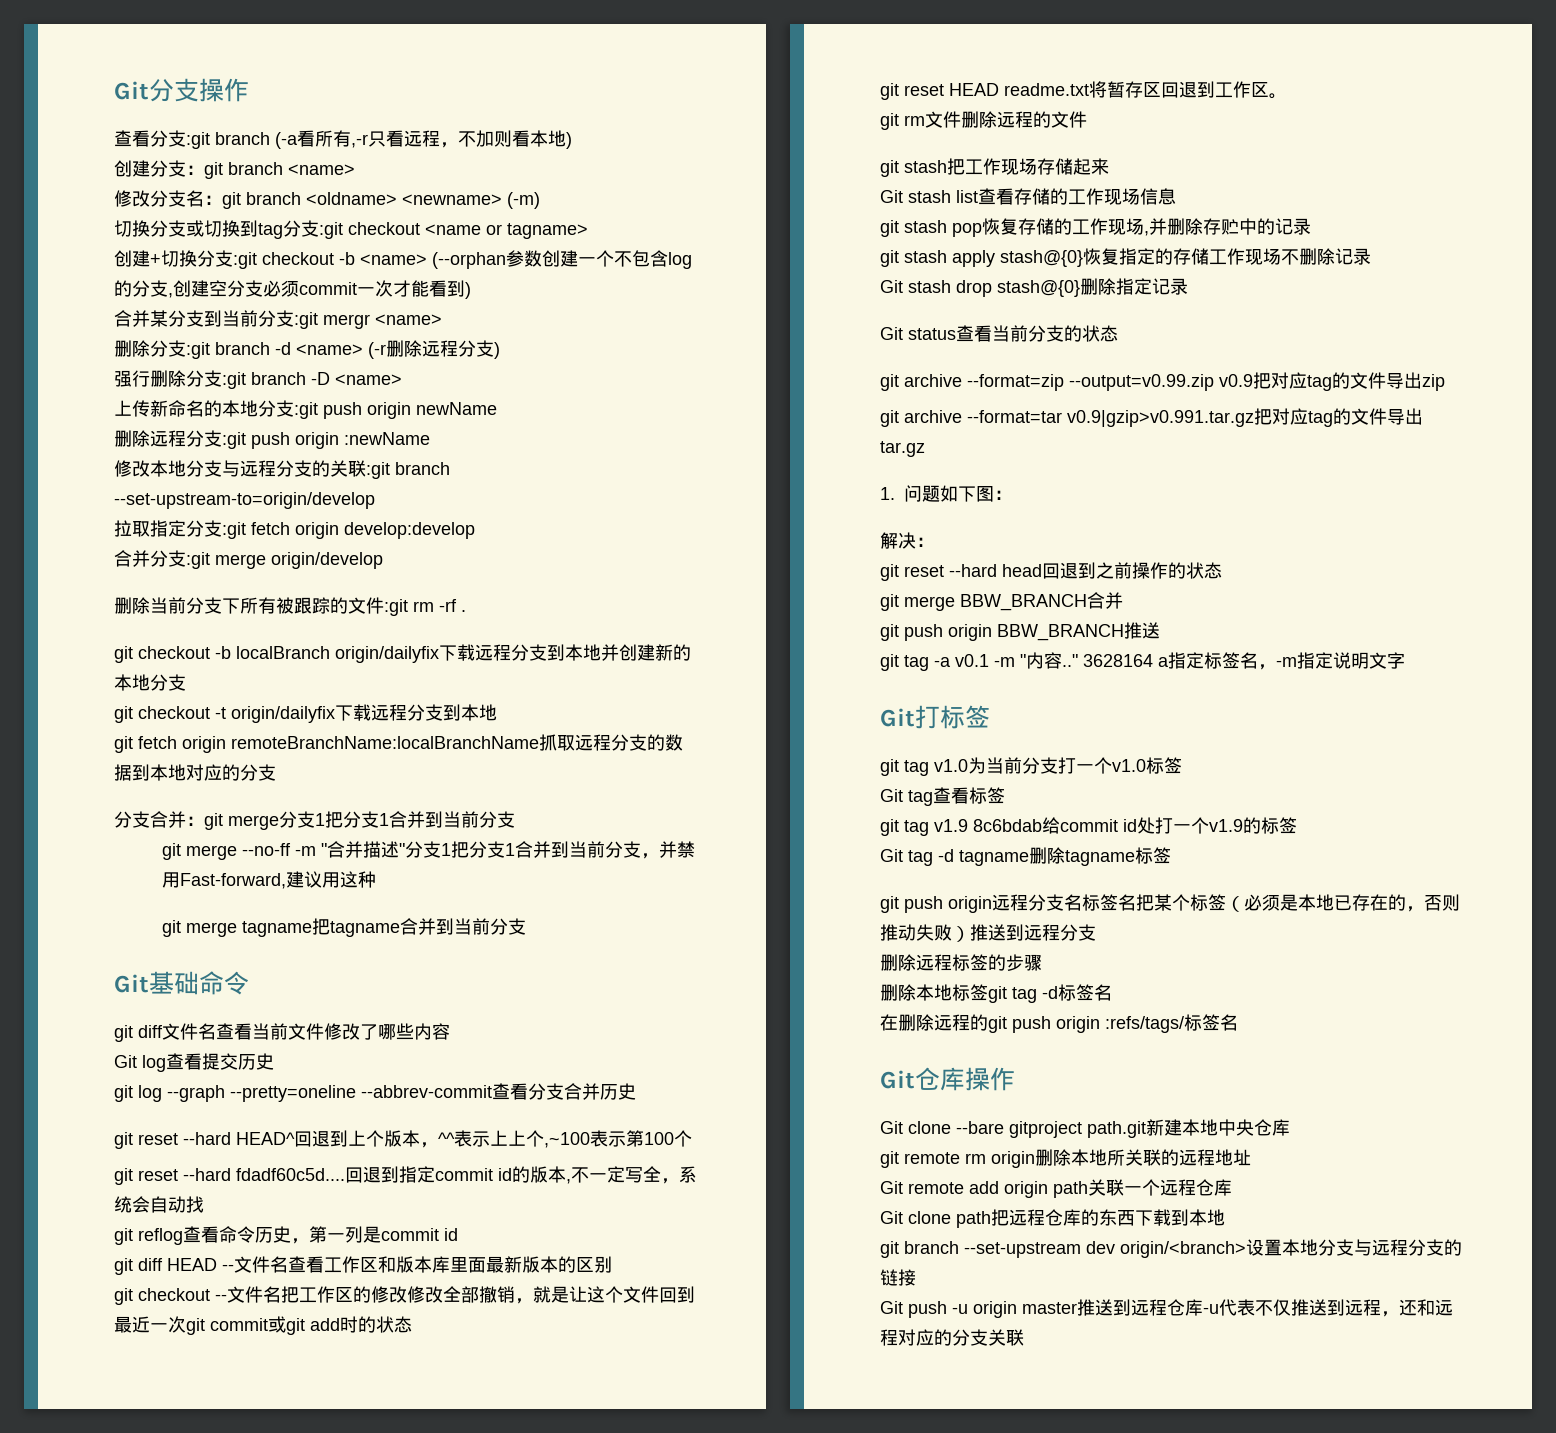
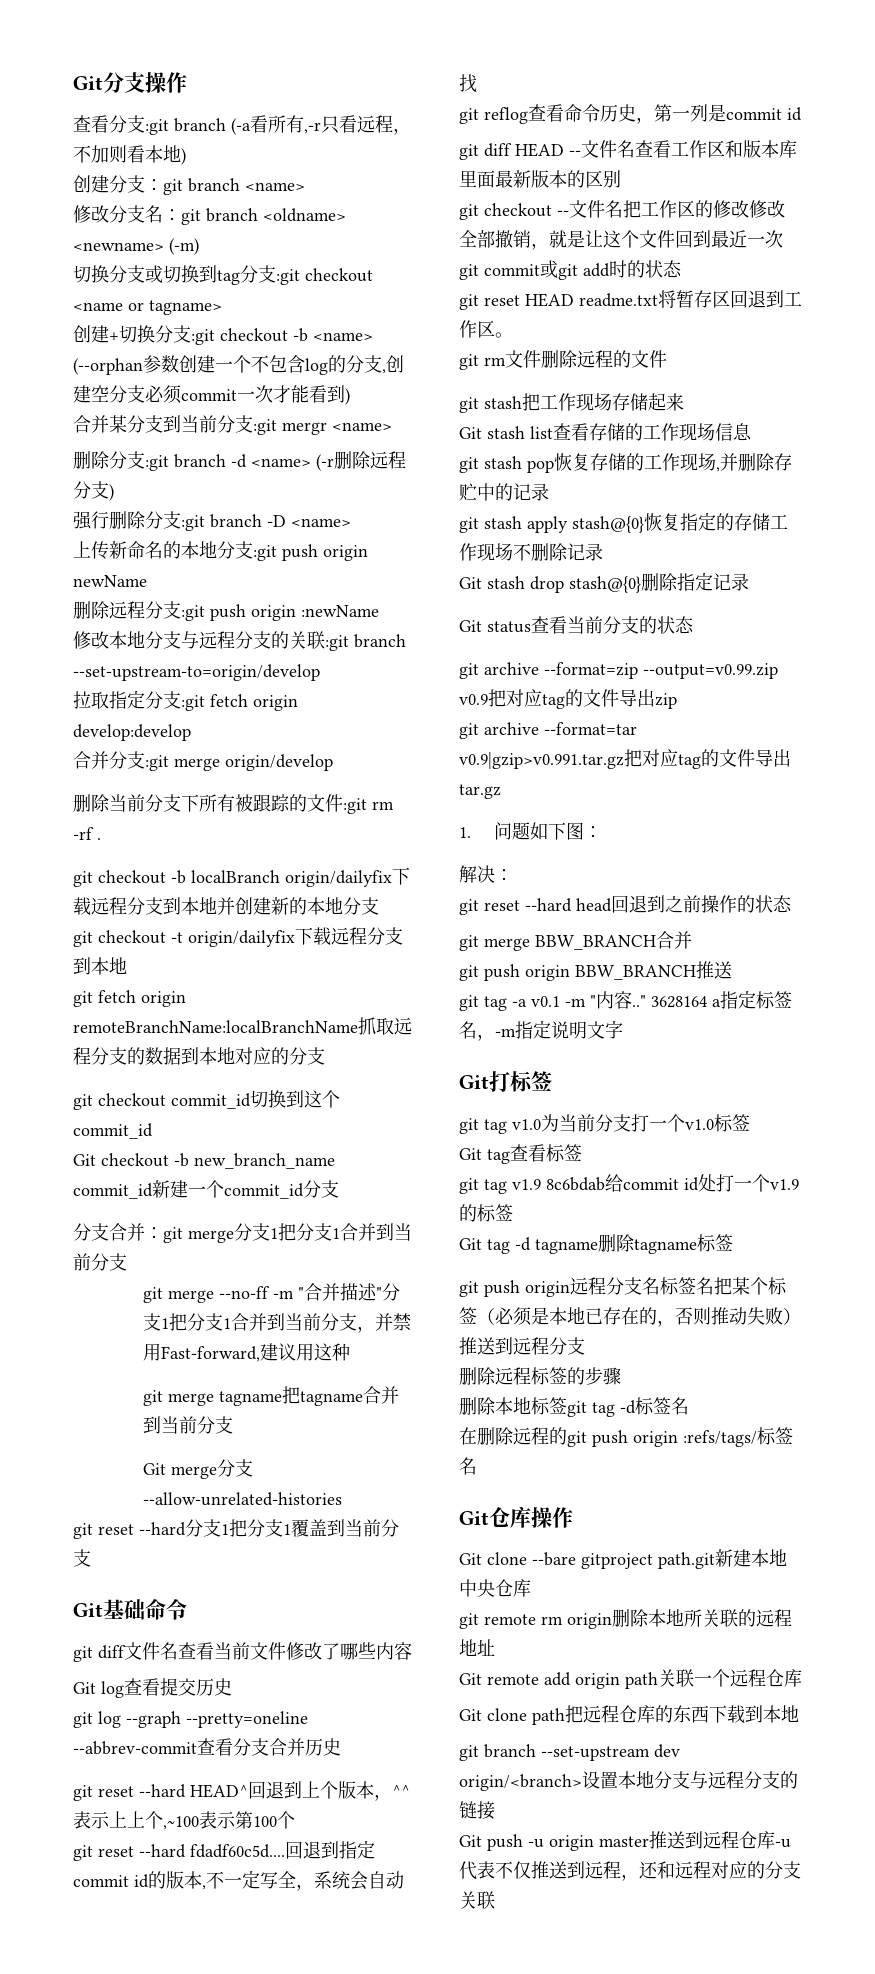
(276, 772) none -> [73,1090,340,1110] [73,1123,153,1139] [73,1153,335,1169] [73,1180,339,1199] // git checkout commit_id切换到这个commit_id // Git checkout -b new_branch_name commit_id新建一个commit_id分支
(526, 926) none -> [142,1459,253,1479] [142,1492,342,1506] [73,1519,399,1539] [73,1549,91,1567] // Git merge分支--allow-unrelated-histories // git reset --hard分支1把分支1覆盖到当前分支

